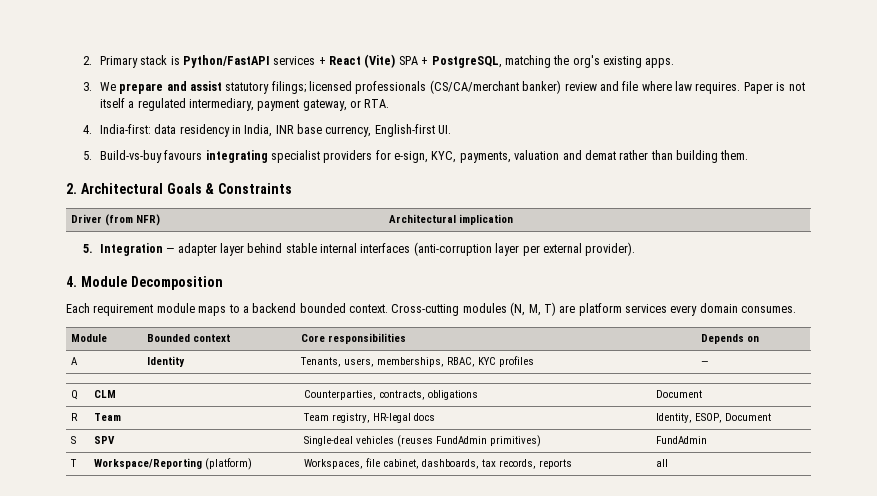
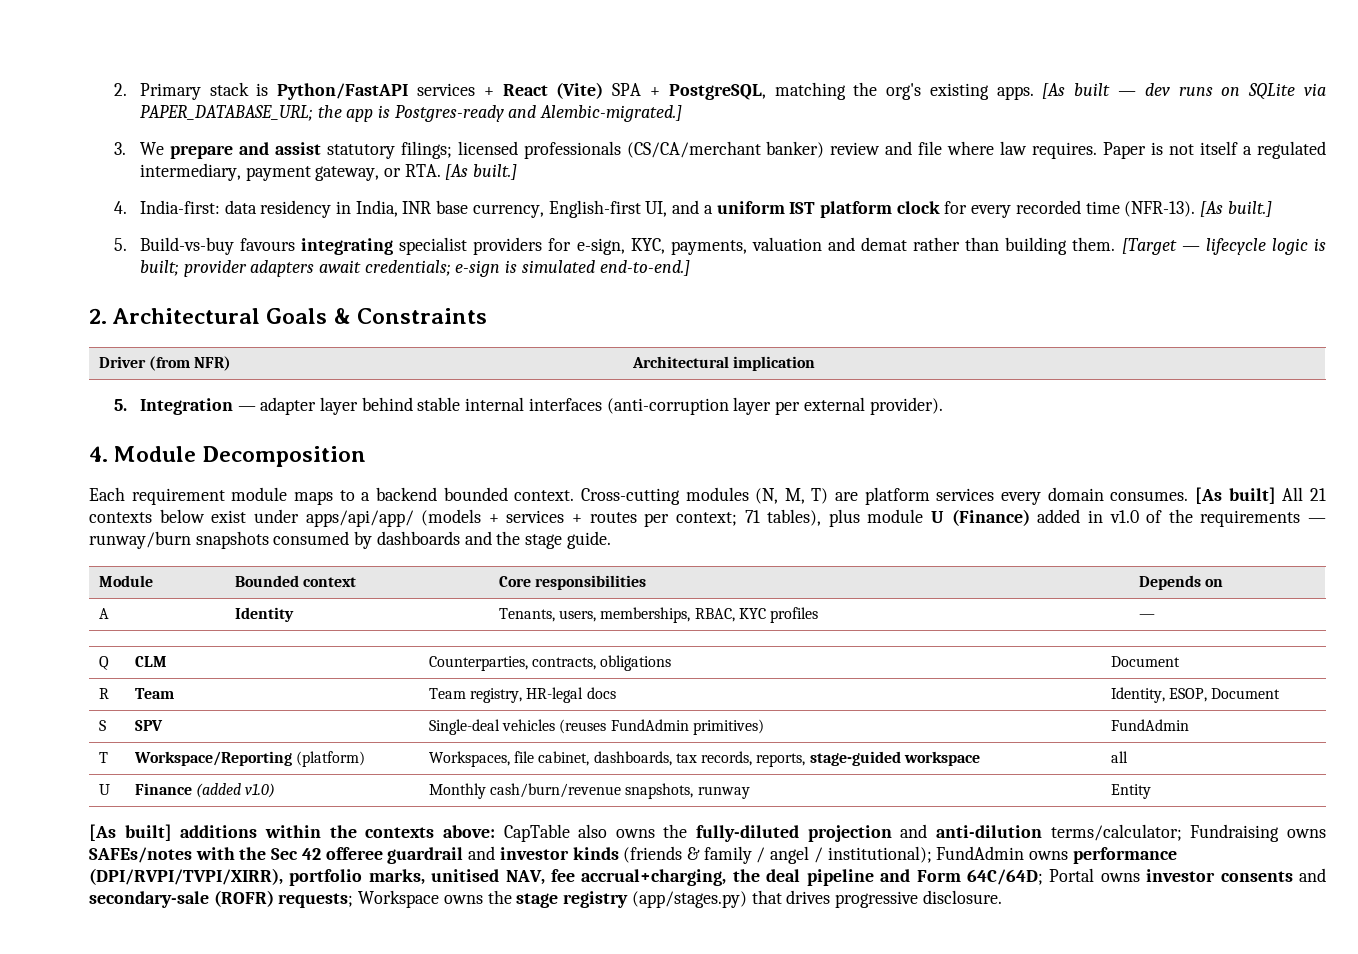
(675, 63) none -> [1042,83,1327,100] [139,105,683,122] [As built — dev runs on SQLite via PAPER_DATABASE_URL; the app is Postgres-ready and Alembic-migrated.]
(390, 103) none -> [445,164,518,180] [As built.]
[438,125,452,134] UI. -> [645,200,1272,218] UI, and a uniform IST platform clock for every recorded time (NFR-13). [As built.]
(749, 155) none -> [1121,238,1326,255] [139,260,690,277] [Target — lifecycle logic is built; provider adapters await credentials; e-sign is simulated end-to-end.]
(797, 309) none -> [1195,487,1327,504] [89,509,1326,527] [89,531,611,549] [As built] All 21 contexts below exist under apps/api/app/ (models + services + routes per context; 71 tables), plus module U (Finance) added in v1.0 of the requirements — runway/burn snapshots consumed by dashboards and the stage guide.
[539,459,573,469] [656,459,669,467] reports | all -> [756,751,981,767] [1110,751,1128,763] [98,784,110,795] [134,783,276,798] [428,783,750,799] [1110,784,1151,799] [89,824,1326,842] [89,846,1177,864] [89,868,1326,886] [89,890,1002,908] reports, stage-guided workspace | all // U | Finance (added v1.0) | Monthly cash/burn/revenue snapshots, runway | Entity // [As built] additions within the contexts above: CapTable also owns the fully-diluted projection and anti-dilution terms/calculator; Fundraising owns SAFEs/notes with the Sec 42 offeree guardrail and investor kinds (friends & family / angel / institutional); FundAdmin owns performance (DPI/RVPI/TVPI/XIRR), portfolio marks, unitised NAV, fee accrual+charging, the deal pipeline and Form 64C/64D; Portal owns investor consents and secondary-sale (ROFR) requests; Workspace owns the stage registry (app/stages.py) that drives progressive disclosure.

